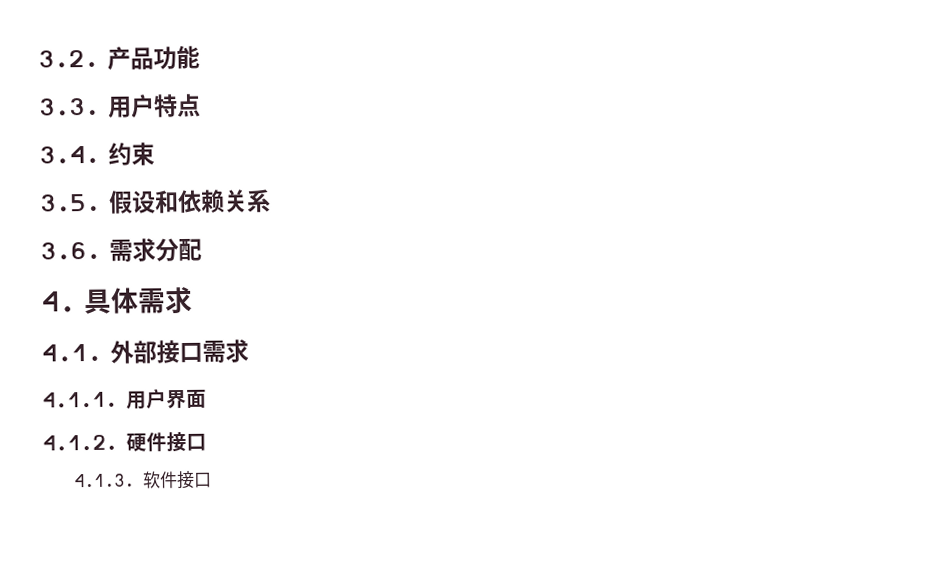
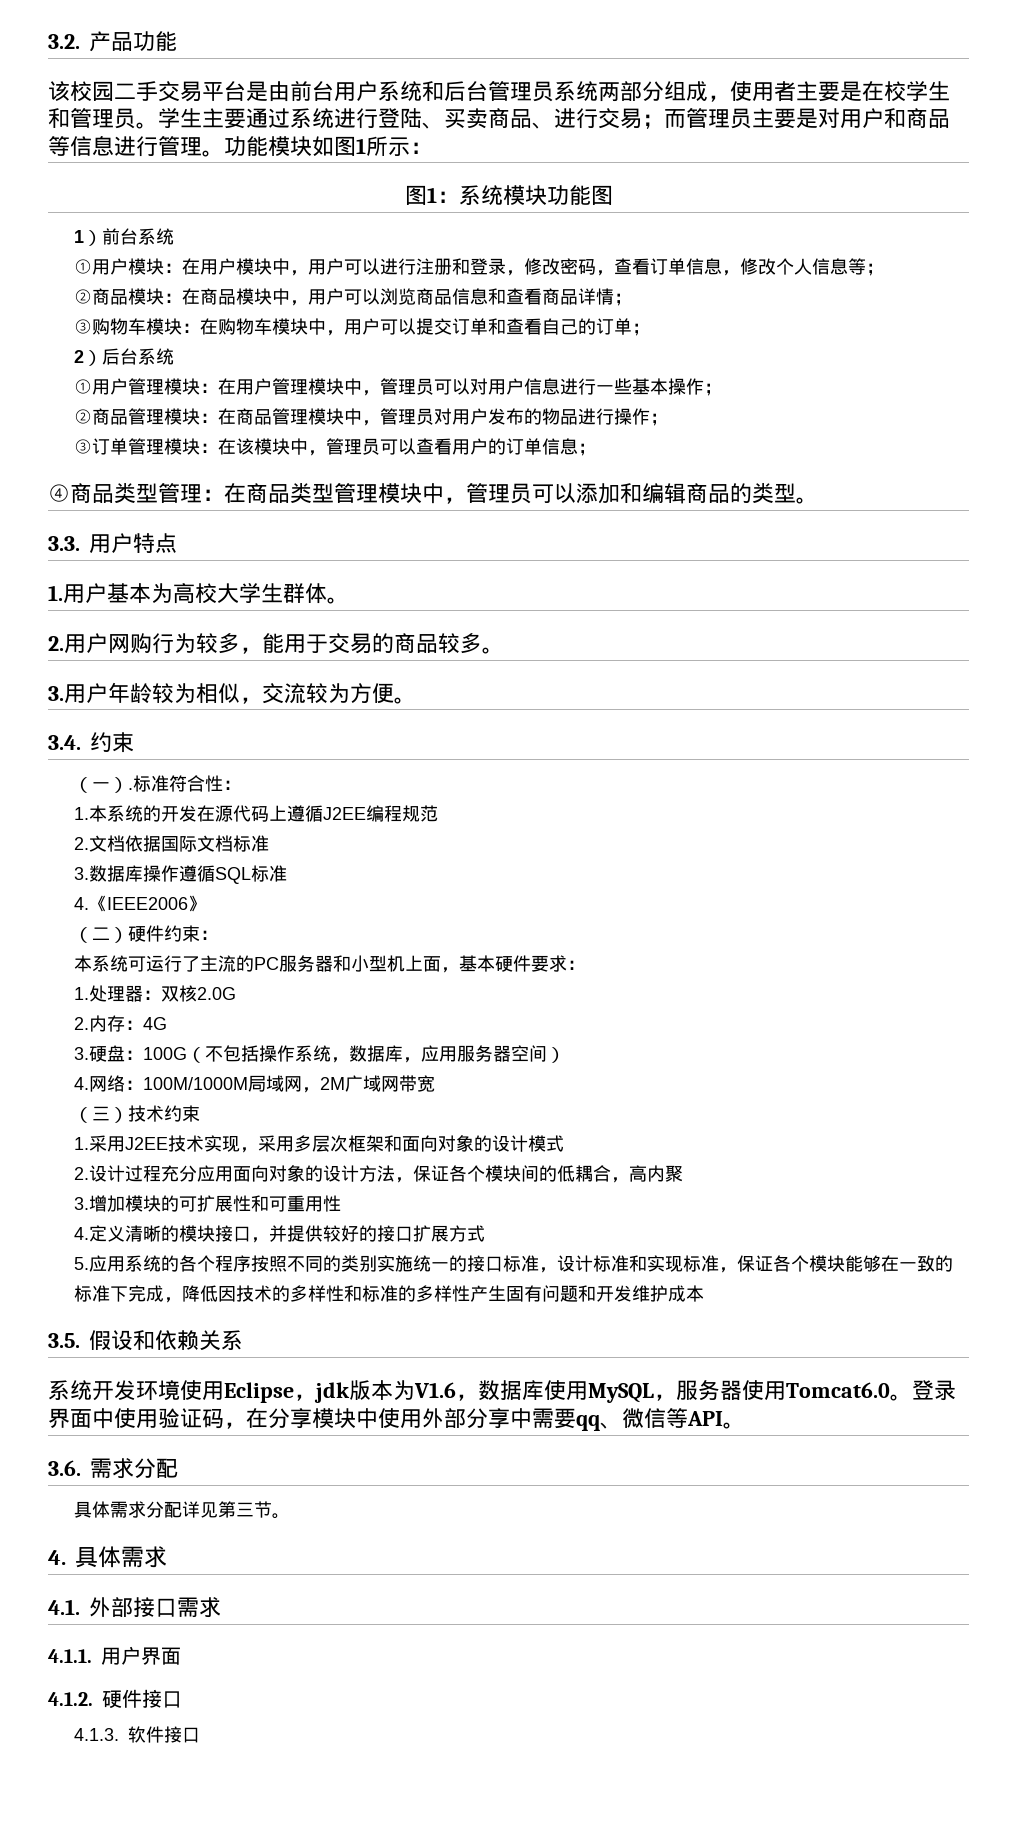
[39,93,201,118] [39,142,155,166] 3.3.用户特点 // 3.4.约束 -> [48,80,950,102] [48,108,950,129] [48,135,432,157] [404,185,613,205] [74,228,175,246] [74,258,885,276] [74,288,633,306] [74,318,651,336] [74,348,175,366] [74,378,723,396] [74,408,669,426] [74,438,597,456] [48,483,818,504] [48,533,177,553] [48,583,349,604] [48,633,504,654] [48,682,416,704] [48,732,134,753] [74,775,242,793] [74,805,439,822] [74,835,270,852] [74,865,288,884] [74,895,207,912] [74,925,219,943] [74,955,586,973] [74,985,237,1002] [74,1015,168,1032] [74,1045,566,1063] [74,1075,436,1093] [74,1105,201,1123] [74,1135,565,1153] [74,1165,684,1183] [74,1195,342,1212] [74,1225,486,1243] [74,1255,954,1273] [74,1285,705,1303] 该校园二手交易平台是由前台用户系统和后台管理员系统两部分组成，使用者主要是在校学生和管理员。学生主要通过系统进行登陆、买卖商品、进行交易；而管理员主要是对用户和商品等信息进行管理。功能模块如图1所示： // 图1：系统模块功能图 // 1）前台系统 // ①用户模块：在用户模块中，用户可以进行注册和登录，修改密码，查看订单信息，修改个人信息等； // ②商品模块：在商品模块中，用户可以浏览商品信息和查看商品详情； // ③购物车模块：在购物车模块中，用户可以提交订单和查看自己的订单； // 2）后台系统 // ①用户管理模块：在用户管理模块中，管理员可以对用户信息进行一些基本操作； // ②商品管理模块：在商品管理模块中，管理员对用户发布的物品进行操作； // ③订单管理模块：在该模块中，管理员可以查看用户的订单信息； // ④商品类型管理：在商品类型管理模块中，管理员可以添加和编辑商品的类型。 // 3.3.用户特点 // 1.用户基本为高校大学生群体。 // 2.用户网购行为较多，能用于交易的商品较多。 // 3.用户年龄较为相似，交流较为方便。 // 3.4.约束 // （一）.标准符合性： // 1.本系统的开发在源代码上遵循J2EE编程规范 // 2.文档依据国际文档标准 // 3.数据库操作遵循SQL标准 // 4.《IEEE2006》 // （二）硬件约束： // 本系统可运行了主流的PC服务器和小型机上面，基本硬件要求： // 1.处理器：双核2.0G // 2.内存：4G // 3.硬盘：100G（不包括操作系统，数据库，应用服务器空间） // 4.网络：100M/1000M局域网，2M广域网带宽 // （三）技术约束 // 1.采用J2EE技术实现，采用多层次框架和面向对象的设计模式 // 2.设计过程充分应用面向对象的设计方法，保证各个模块间的低耦合，高内聚 // 3.增加模块的可扩展性和可重用性 // 4.定义清晰的模块接口，并提供较好的接口扩展方式 // 5.应用系统的各个程序按照不同的类别实施统一的接口标准，设计标准和实现标准，保证各个模块能够在一致的标准下完成，降低因技术的多样性和标准的多样性产生固有问题和开发维护成本
[40,238,202,262] 3.6.需求分配 -> [48,1380,956,1403] [48,1408,745,1431] [48,1458,178,1479] [74,1501,291,1519] 系统开发环境使用Eclipse，jdk版本为V1.6，数据库使用MySQL，服务器使用Tomcat6.0。登录界面中使用验证码，在分享模块中使用外部分享中需要qq、微信等API。 // 3.6.需求分配 // 具体需求分配详见第三节。

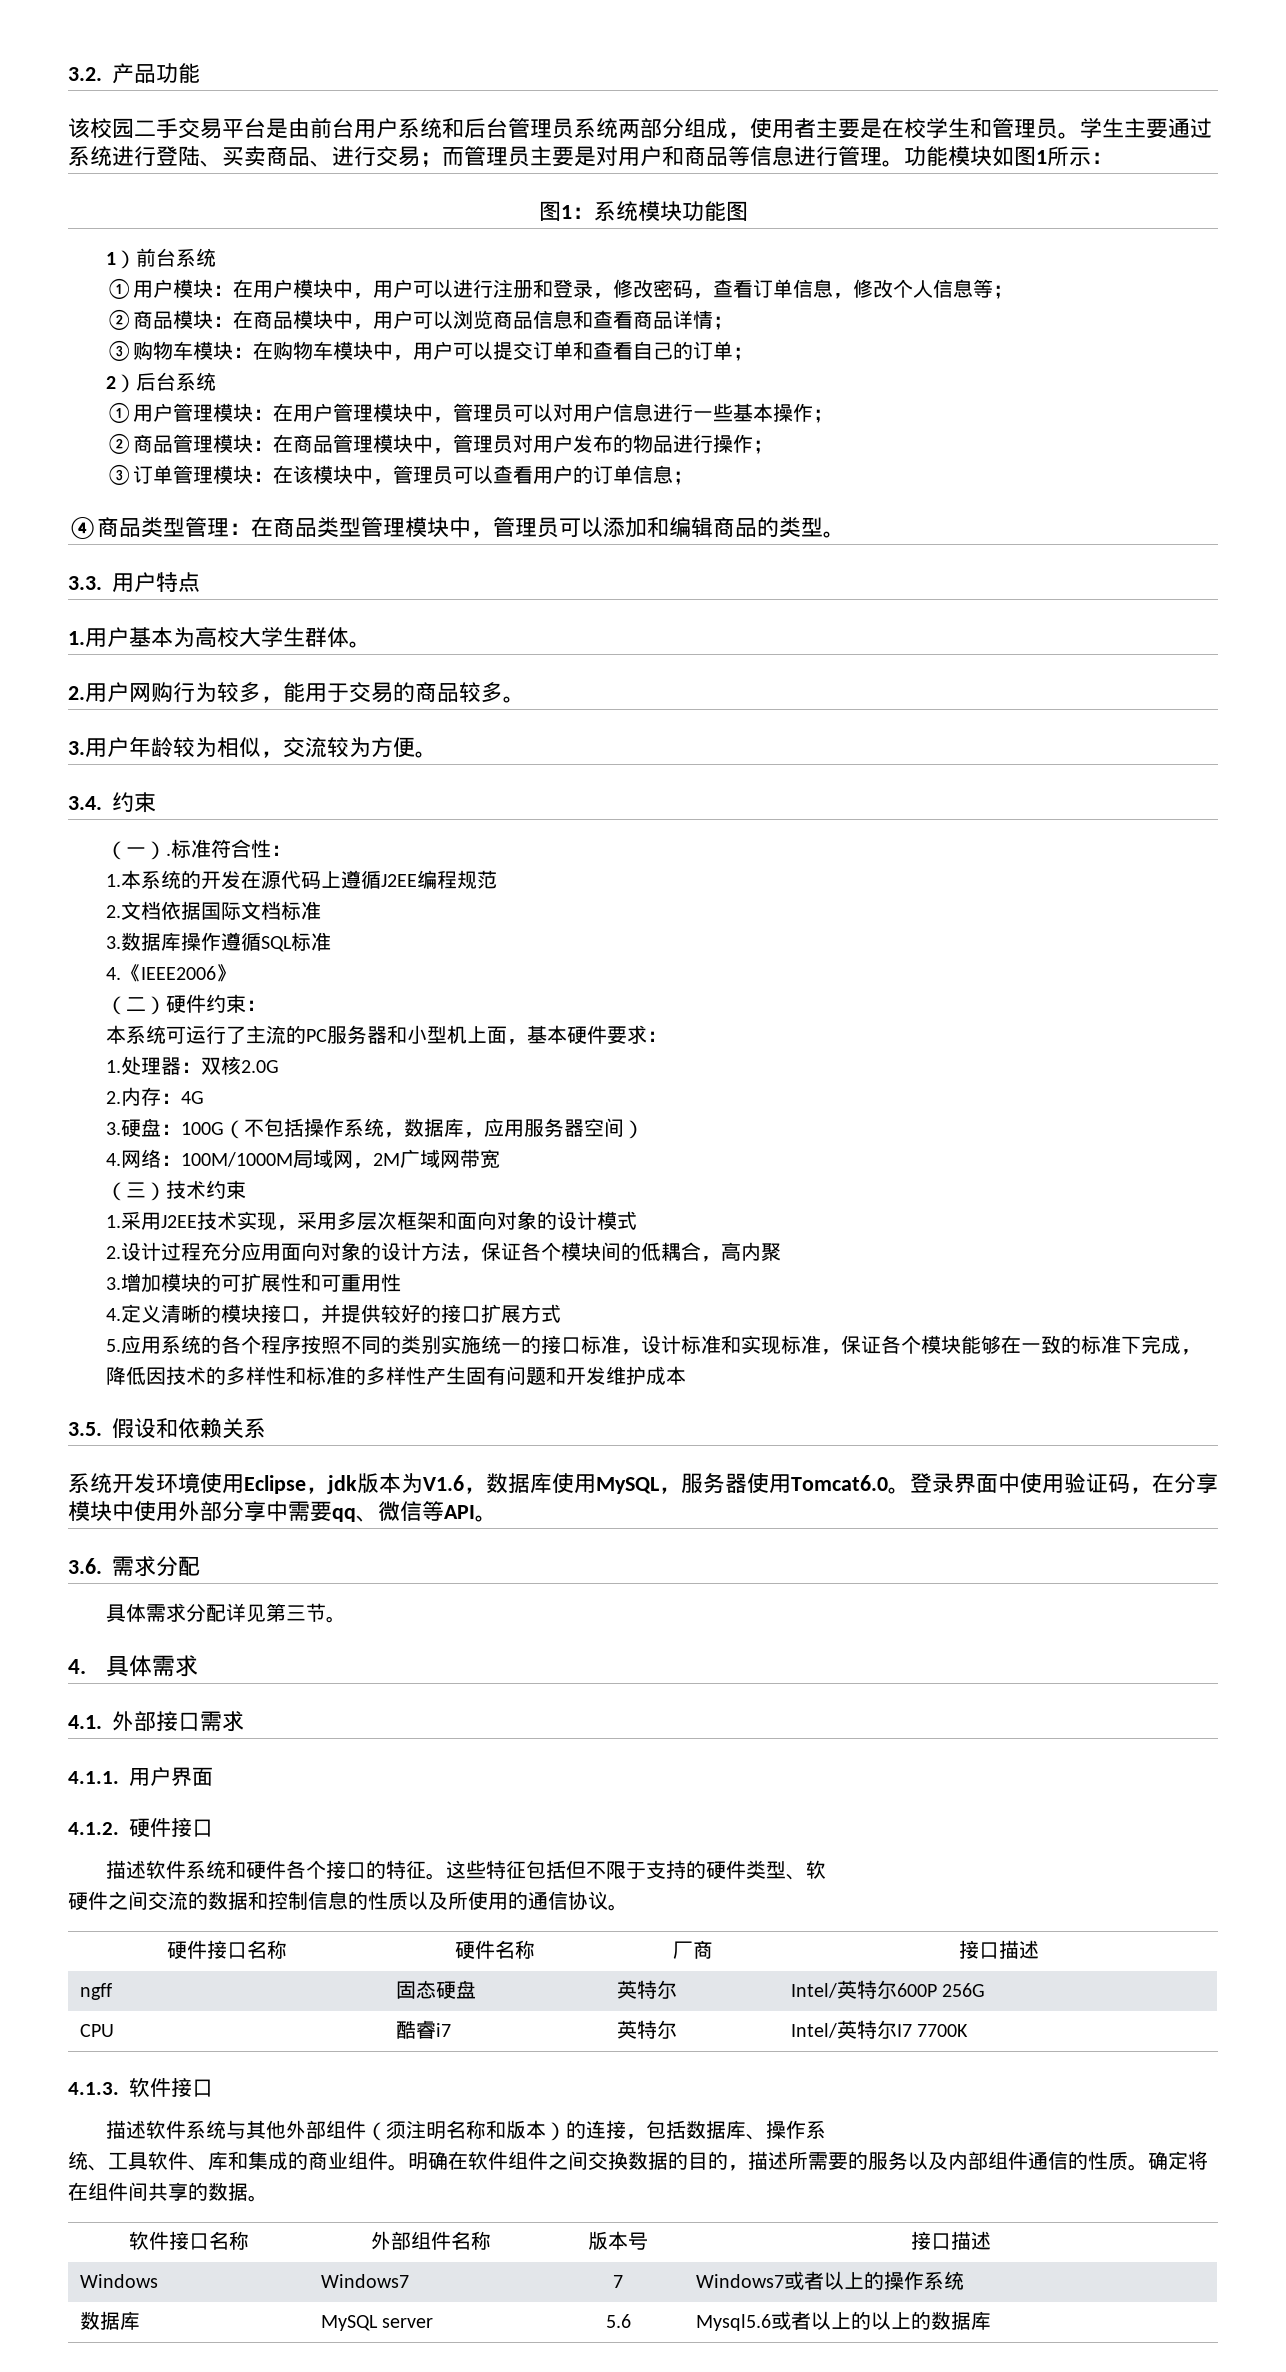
[74,1726,201,1743] 4.1.3.软件接口 -> [105,1860,826,1880] [68,1891,628,1911] [166,1940,287,1960] [455,1940,535,1960] [672,1940,713,1959] [958,1940,1039,1959] [79,1983,112,2000] [395,1980,476,2000] [616,1980,677,1999] [790,1980,986,1999] [79,2024,114,2037] [395,2020,451,2039] [616,2020,677,2039] [790,2020,969,2039] [68,2077,213,2097] [105,2120,826,2141] [68,2151,1208,2171] [68,2182,268,2202] [129,2231,249,2250] [370,2231,491,2250] [588,2231,648,2250] [911,2231,991,2250] [79,2274,158,2288] [320,2274,409,2288] [613,2275,623,2288] [695,2271,964,2290] [79,2311,140,2330] [320,2315,434,2331] [605,2314,631,2328] [695,2311,991,2331] 描述软件系统和硬件各个接口的特征。这些特征包括但不限于支持的硬件类型、软 // 硬件之间交流的数据和控制信息的性质以及所使用的通信协议。 // 硬件接口名称 | 硬件名称 | 厂商 | 接口描述 // ngff | 固态硬盘 | 英特尔 | Intel/英特尔600P 256G // CPU | 酷睿i7 | 英特尔 | Intel/英特尔I7 7700K // 4.1.3.软件接口 // 描述软件系统与其他外部组件（须注明名称和版本）的连接，包括数据库、操作系 // 统、工具软件、库和集成的商业组件。明确在软件组件之间交换数据的目的，描述所需要的服务以及内部组件通信的性质。确定将在组件间共享的数据。 // 软件接口名称 | 外部组件名称 | 版本号 | 接口描述 // Windows | Windows7 | 7 | Windows7或者以上的操作系统 // 数据库 | MySQL server | 5.6 | Mysql5.6或者以上的以上的数据库

